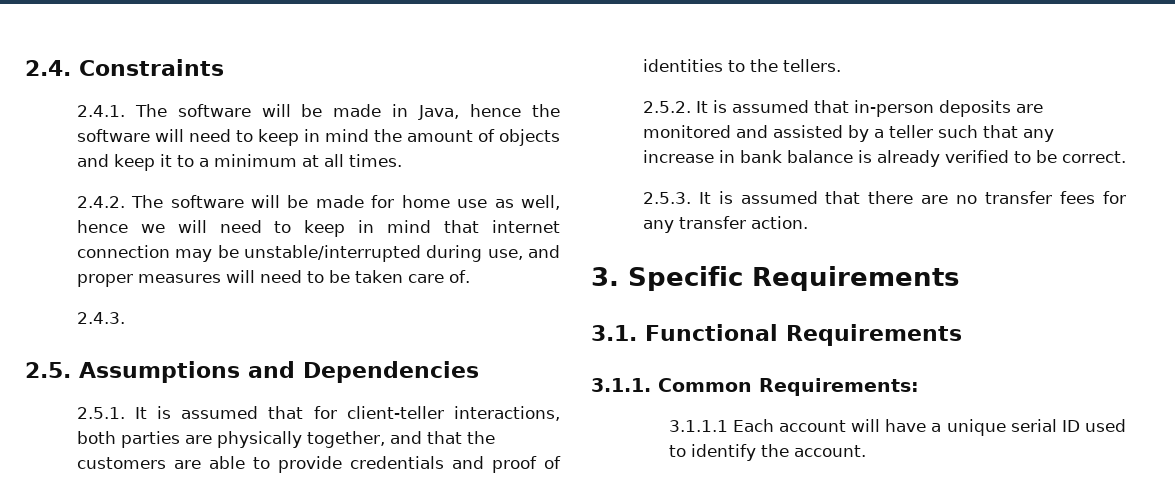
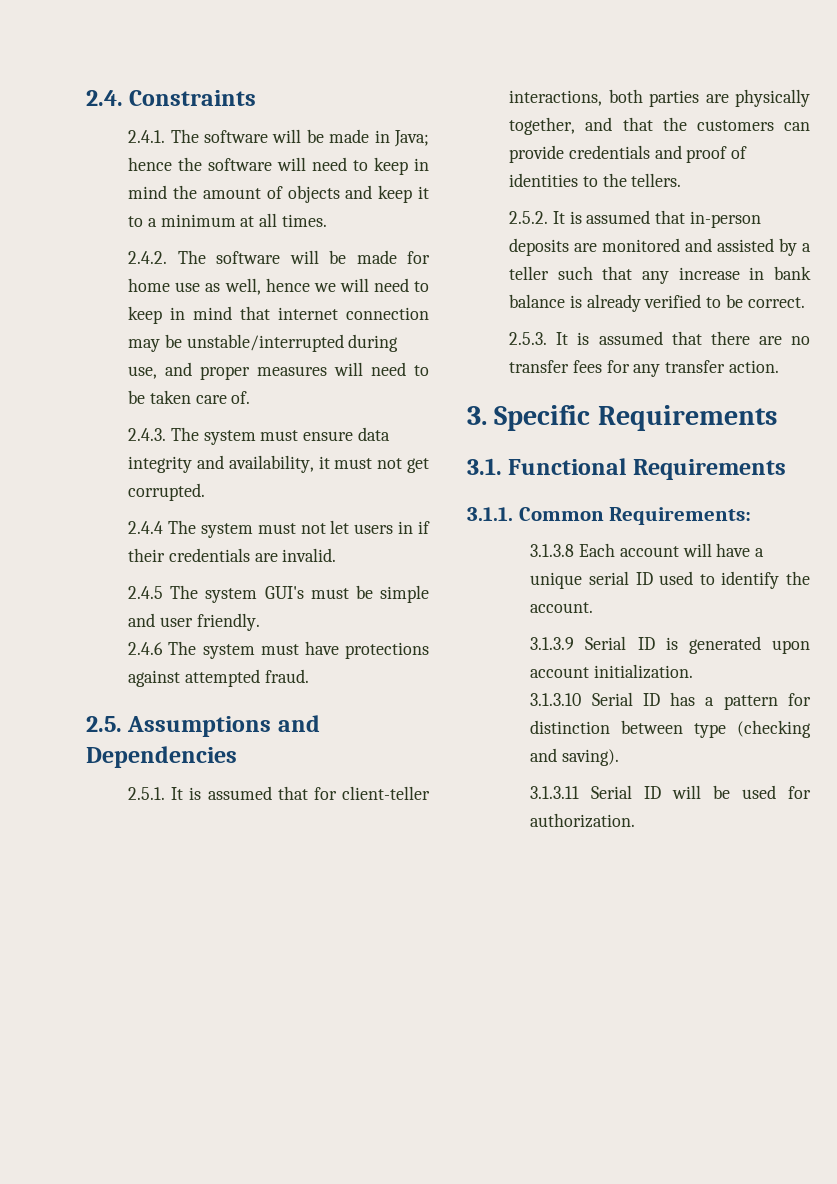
[418,105,460,120] Java, -> [394,130,430,147] Java;
(125, 318) none -> [170,427,390,445] [128,455,429,473] [128,483,206,501] [128,520,430,538] [128,548,337,562] [128,585,429,603] [128,613,260,631] [128,641,429,659] [128,669,309,687] The system must ensure data integrity and availability, it must not get corrupted. // 2.4.4 The system must not let users in if their credentials are invalid. // 2.4.5 The system GUI's must be simple and user friendly. // 2.4.6 The system must have protections against attempted fraud.
[173,456,270,469] are able to -> [784,122,810,131] can
[668,420,728,432] 3.1.1.1 -> [530,544,575,557] 3.1.3.8
(866, 451) none -> [530,636,810,654] [530,664,694,679] [530,692,811,710] [530,720,811,738] [530,748,620,766] [530,785,811,799] [530,813,636,828] // 3.1.3.9 Serial ID is generated upon account initialization. // 3.1.3.10 Serial ID has a pattern for distinction between type (checking and saving). // 3.1.3.11 Serial ID will be used for authorization.

